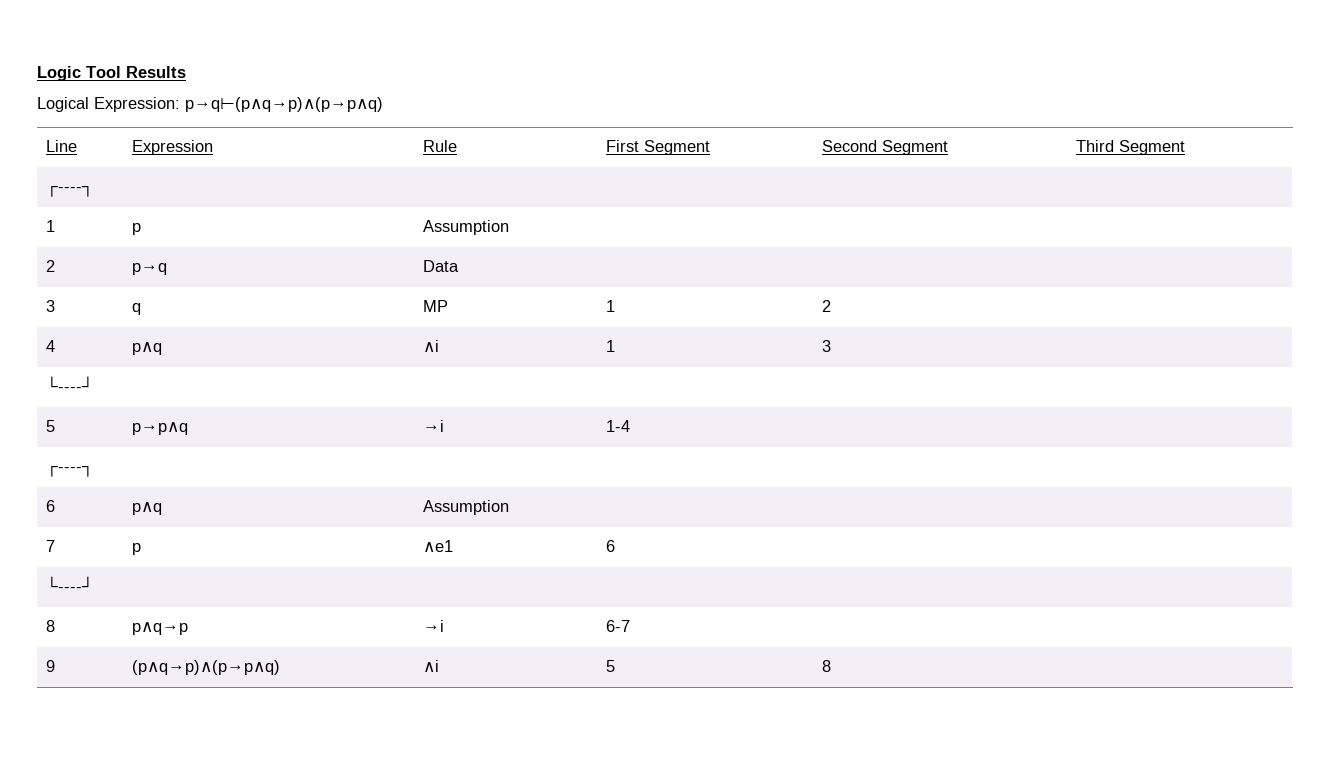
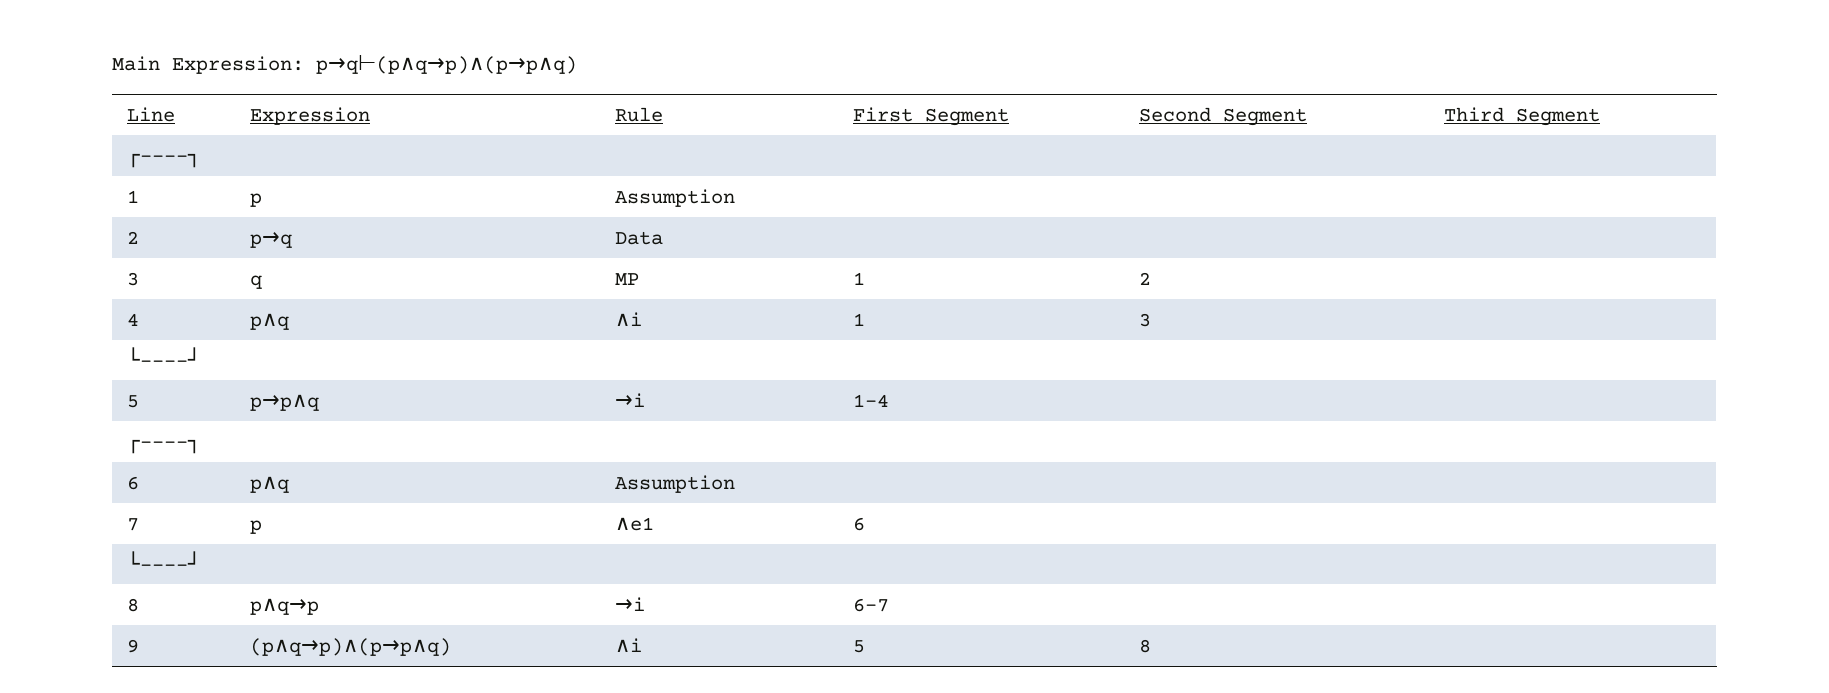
[37,66,186,81] [37,97,89,112] Logic Tool Results // Logical -> [112,56,160,71] Main

